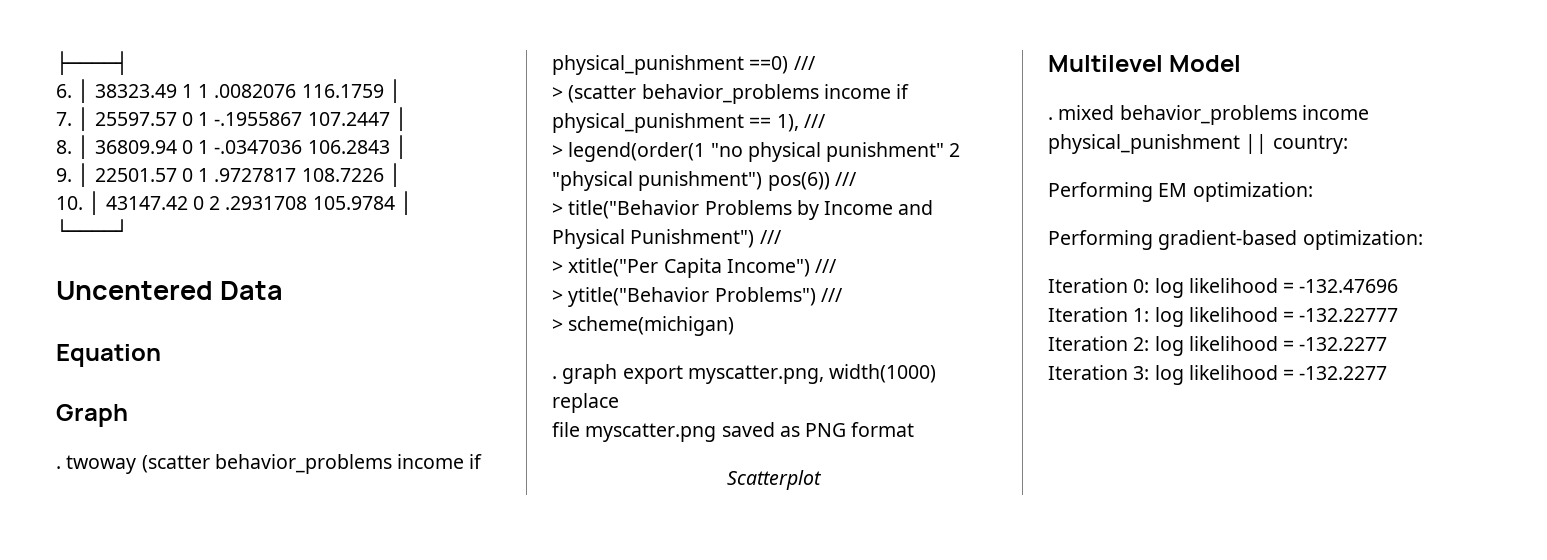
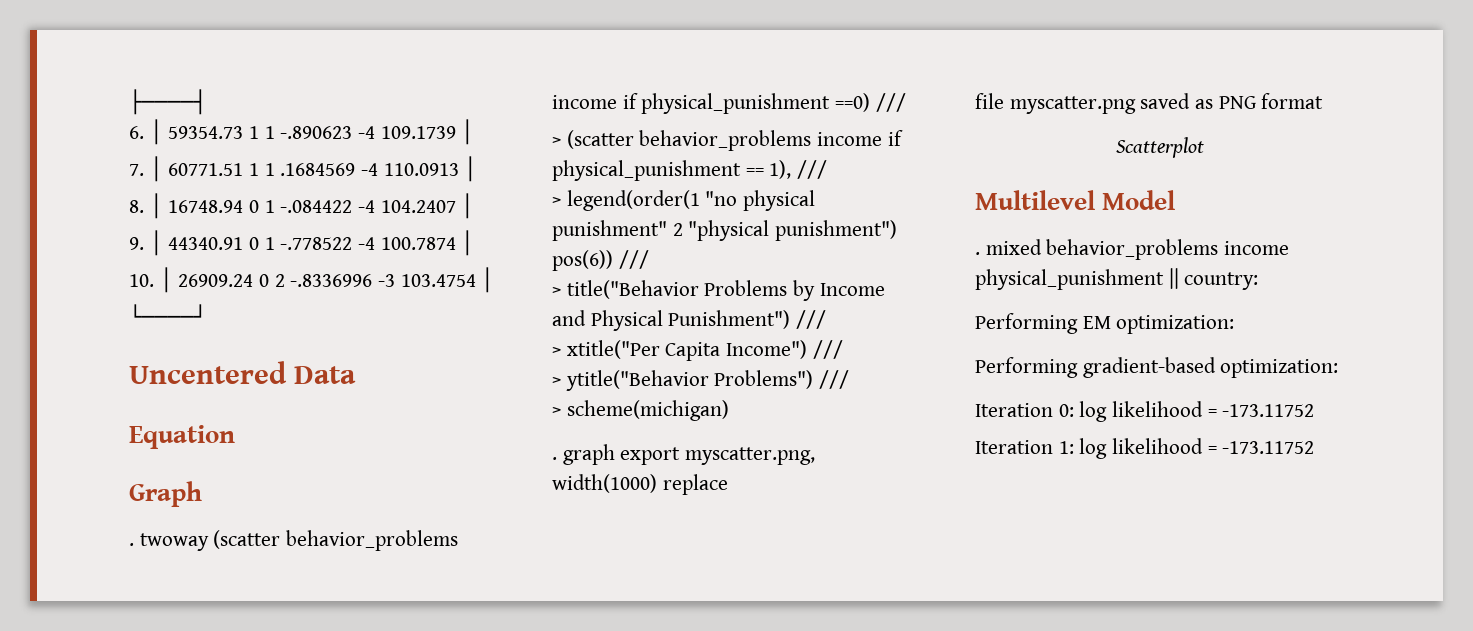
[94,84,384,98] 38323.49 1 1 .0082076 116.1759 -> [168,126,456,139] 59354.73 1 1 -.890623 -4 109.1739
[94,112,390,126] 25597.57 0 1 -.1955867 107.2447 -> [168,163,459,176] 60771.51 1 1 .1684569 -4 110.0913
[94,140,390,154] 36809.94 0 1 -.0347036 106.2843 -> [168,200,456,213] 16748.94 0 1 -.084422 -4 104.2407
[94,168,384,182] 22501.57 0 1 .9727817 108.7226 -> [168,237,456,250] 44340.91 0 1 -.778522 -4 100.7874
[105,196,188,210] 43147.42 -> [178,274,254,287] 26909.24
[225,196,395,210] .2931708 105.9784 -> [290,274,476,287] -.8336996 -3 103.4754
[1299,279,1399,293] -132.47696 -> [1222,404,1315,417] -173.11752
[1299,308,1399,322] [1048,336,1388,356] [1048,365,1388,385] -132.22777 // Iteration 2: log likelihood = -132.2277 // Iteration 3: log likelihood = -132.2277 -> [1222,441,1315,454] -173.11752

